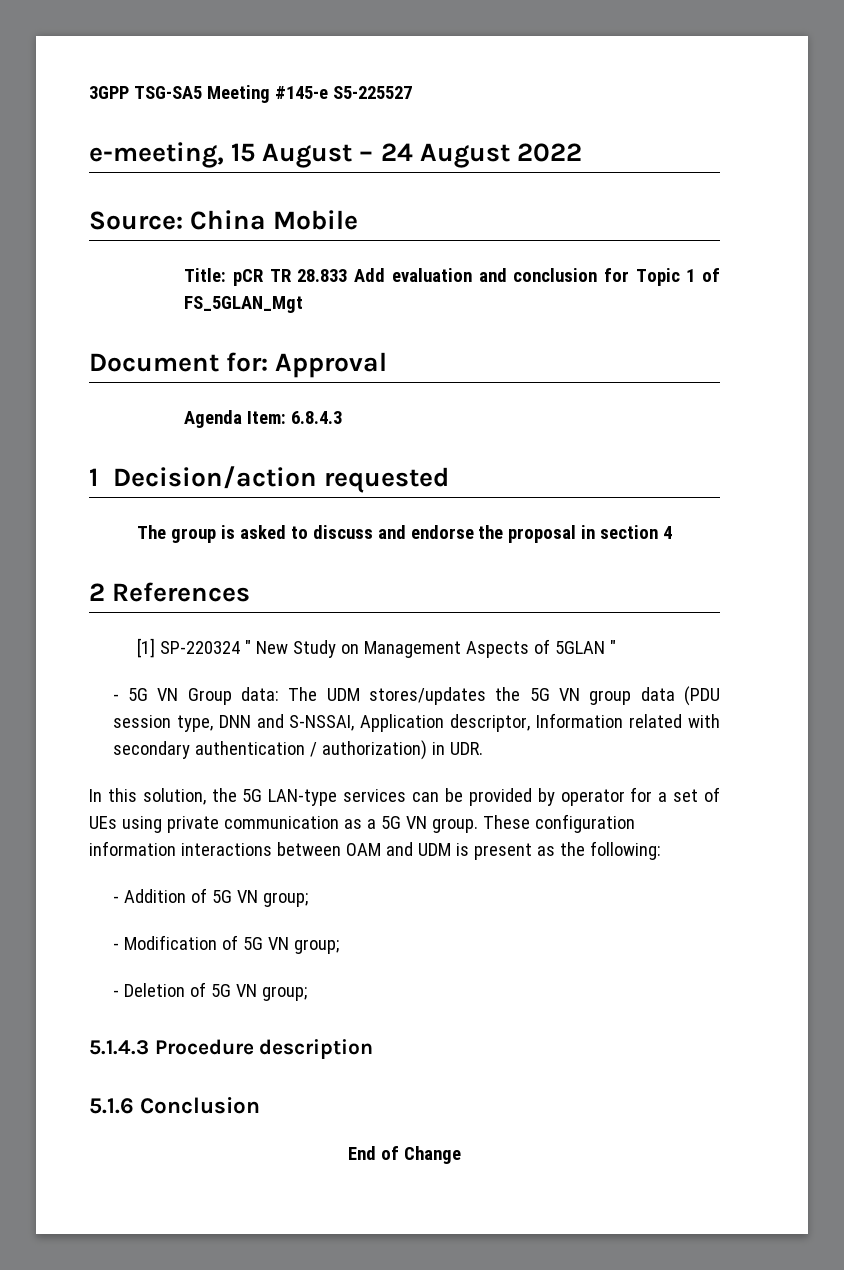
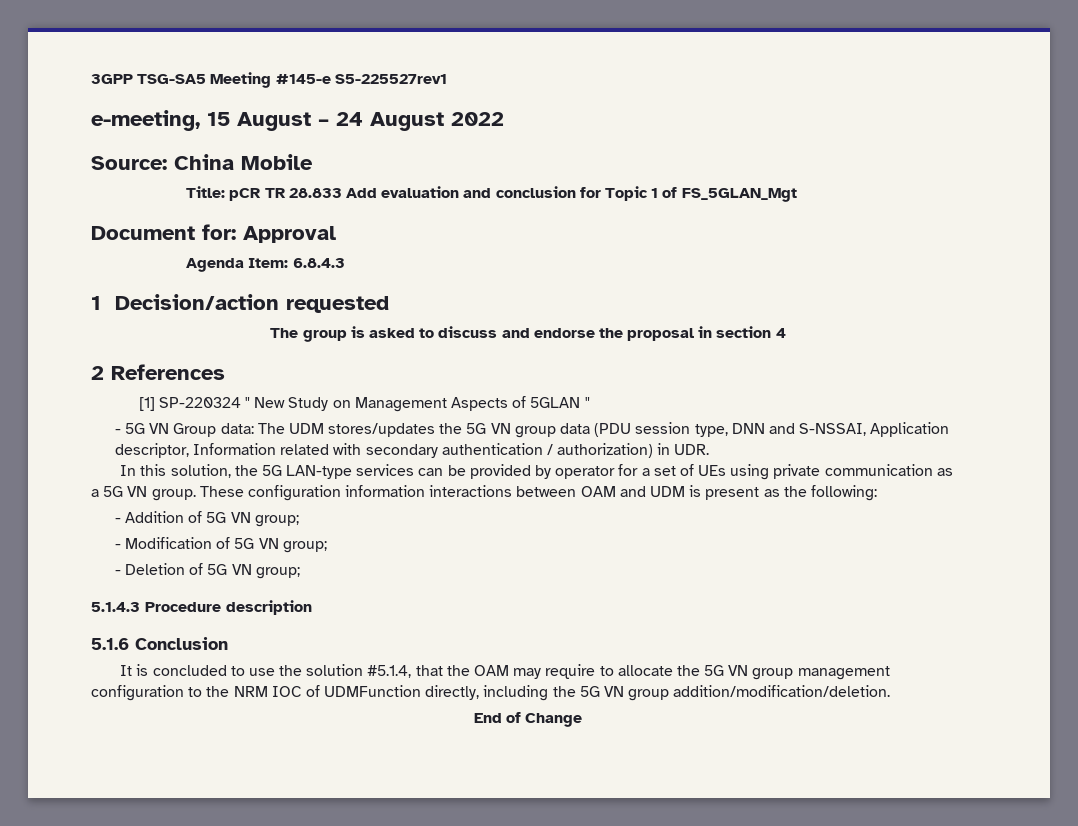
[332,86,412,99] S5-225527 -> [334,74,447,84] S5-225527rev1
(261, 1105) none -> [120,664,890,680] [91,685,891,701] // It is concluded to use the solution #5.1.4, that the OAM may require to allocate the 5G VN group management configuration to the NRM IOC of UDMFunction directly, including the 5G VN group addition/modification/deletion.

